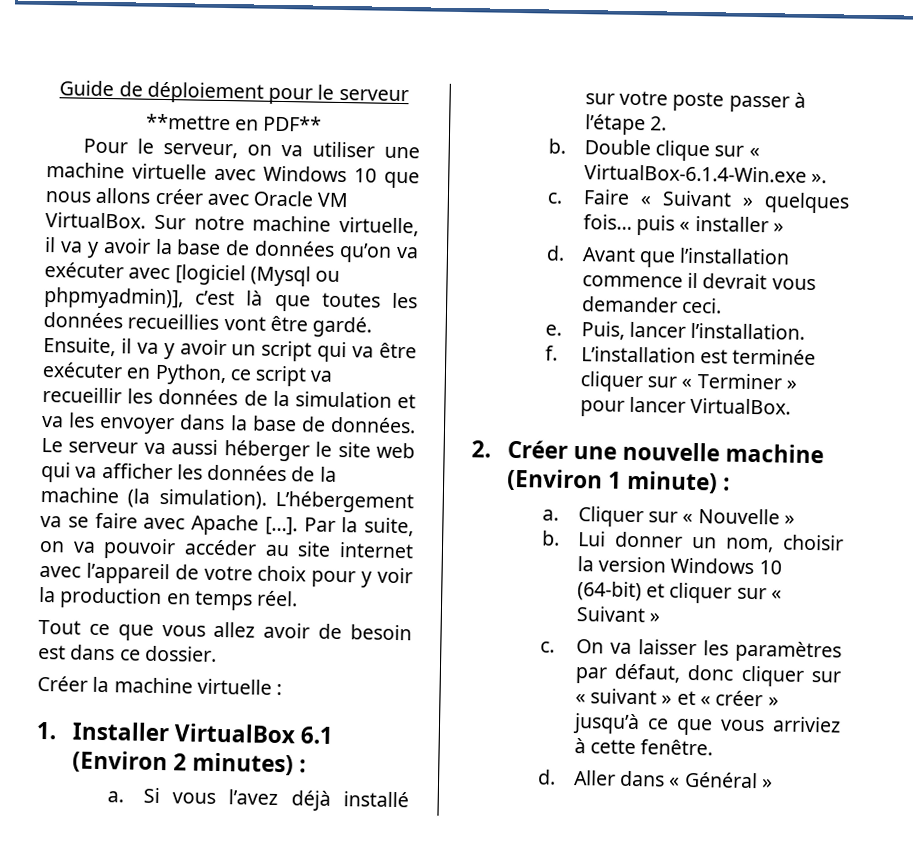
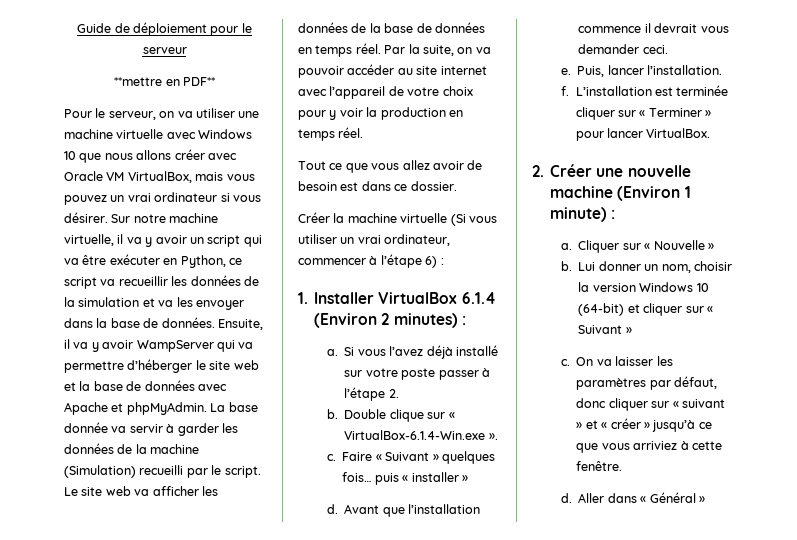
[45,212,146,229] VirtualBox. -> [127,171,255,183] [64,192,261,205] [64,212,108,223] VirtualBox, mais vous pouvez un vrai ordinateur si vous désirer.
[154,238,420,263] [44,261,341,287] [44,286,418,312] [43,311,373,338] [43,336,227,360] la base de données qu’on va exécuter avec [logiciel (Mysql ou phpmyadmin)], c’est là que toutes les données recueillies vont être gardé. Ensuite, il va y avoir -> (187, 239) none
[41,437,415,462] [41,461,71,483] Le serveur va aussi héberger le site web qui -> [217,319,263,330] [64,339,254,352] [64,359,259,373] [64,380,227,391] [64,402,258,415] [64,422,238,436] [64,443,200,454] [64,465,261,478] [64,486,131,496] Ensuite, il va y avoir WampServer qui va permettre d’héberger le site web et la base de données avec Apache et phpMyAdmin. La base donnée va servir à garder les données de la machine (Simulation) recueilli par le script. Le site web
[40,486,414,514] [40,512,298,536] machine (la simulation). L’hébergement va se faire avec Apache […]. -> [384,22,485,33] [298,43,381,57] base de données en temps réel.
(272, 686) none -> [450,214,497,226] [298,234,451,246] [298,254,438,268] (Si vous utiliser un vrai ordinateur, commencer à l’étape 6)
[300,726,334,744] 6.1 -> [461,292,496,304] 6.1.4

